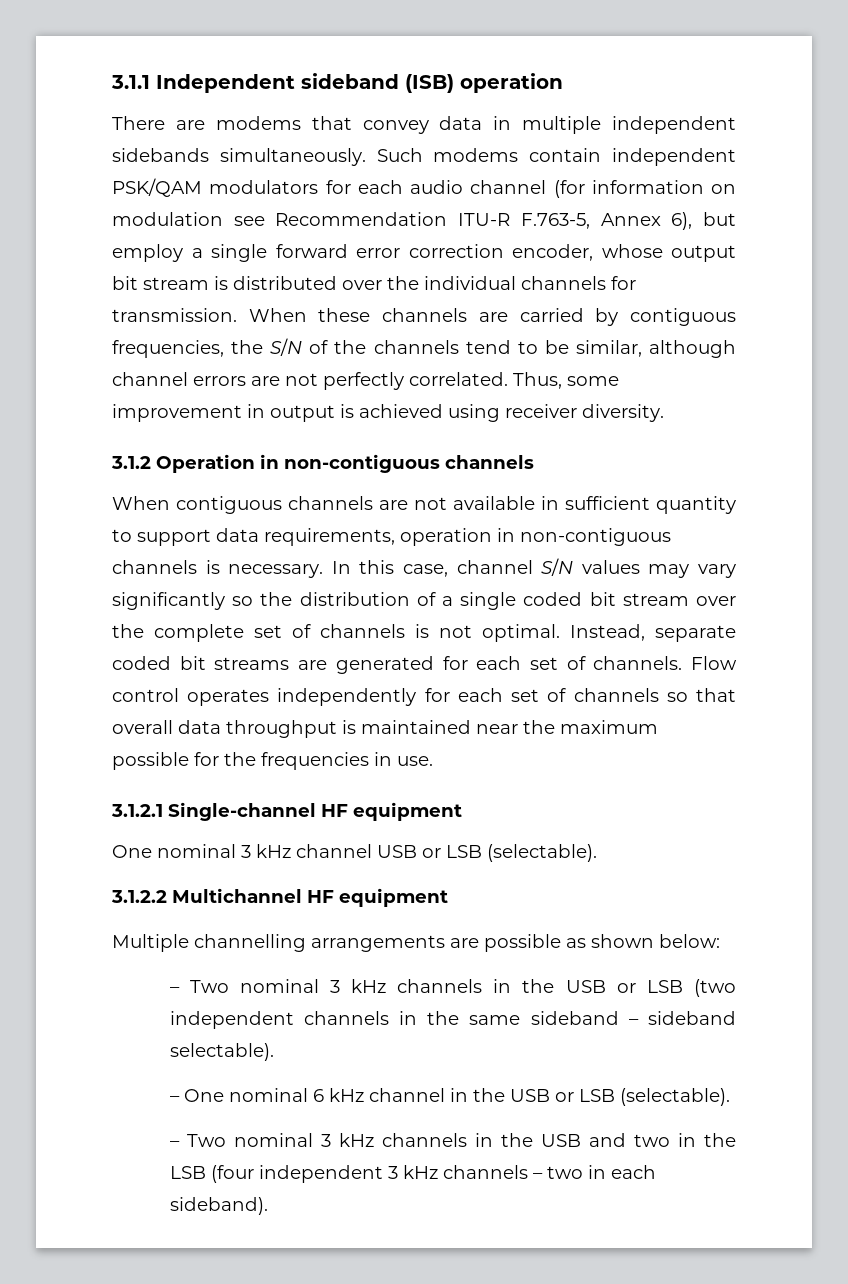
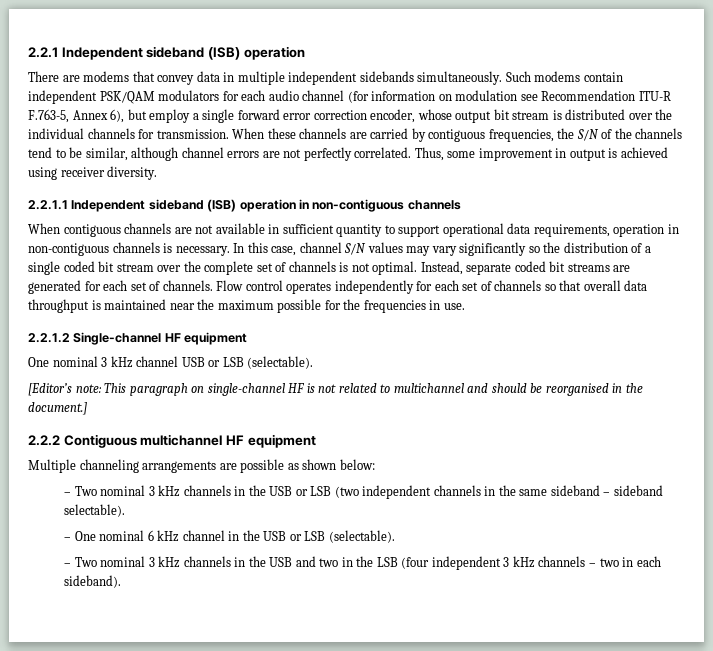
[111,75,150,89] 3.1.1 -> [28,47,58,58] 2.2.1
[111,454,255,473] 3.1.2 Operation -> [28,199,296,212] 2.2.1.1 Independent sideband (ISB) operation
(211, 537) none -> [442,223,504,237] operational
[111,804,163,817] 3.1.2.1 -> [28,333,70,343] 2.2.1.2
[111,888,302,903] 3.1.2.2 Multichannel -> [28,383,643,396] [28,402,87,415] [28,434,223,448] [Editor’s note: This paragraph on single-channel HF is not related to multichannel and should be reorganised in the document.] // 2.2.2 Contiguous multichannel
[194,934,306,952] channelling -> [79,459,139,473] channeling

